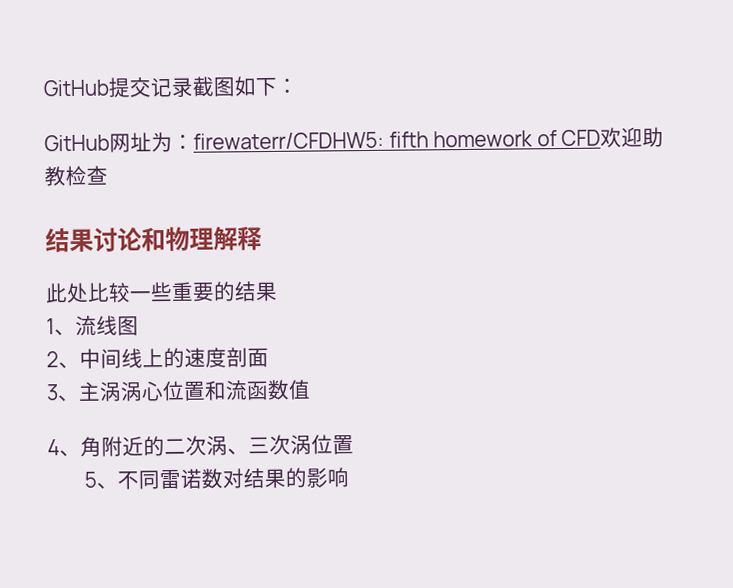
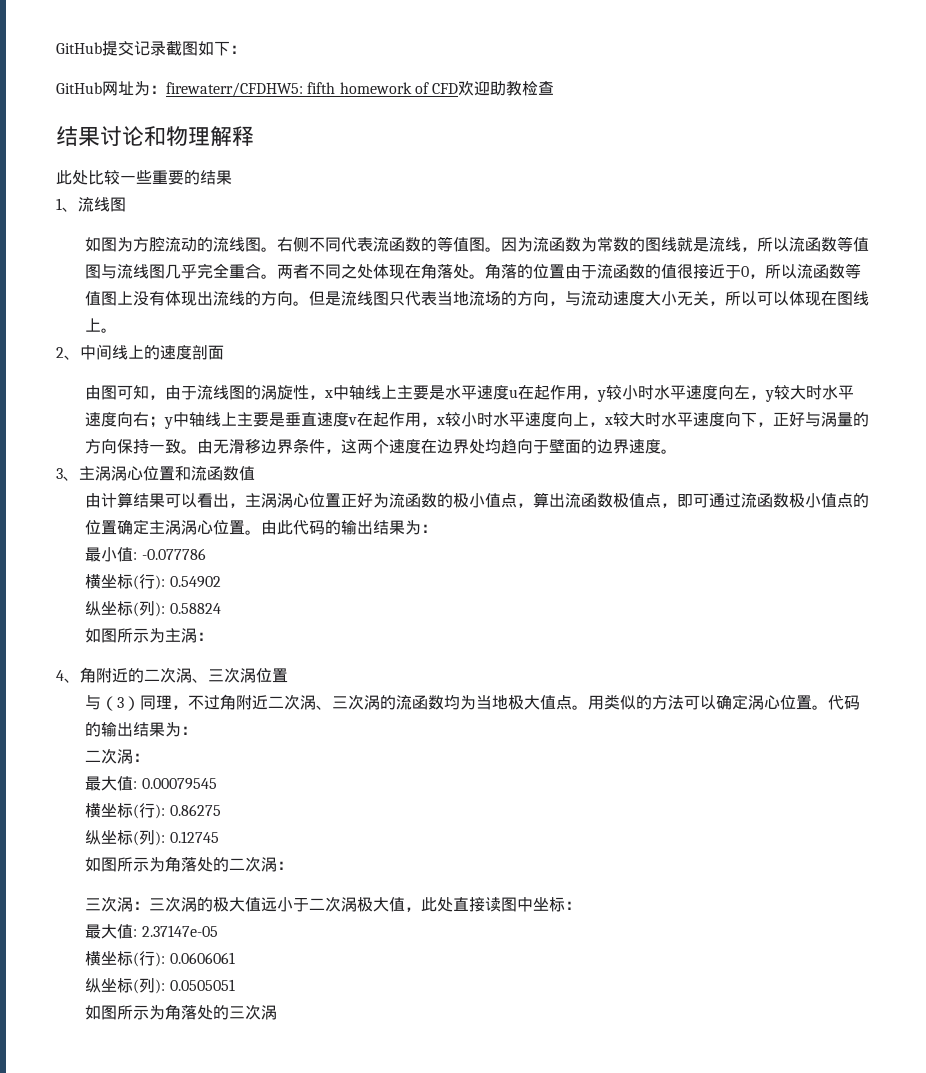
(139, 326) none -> [85,236,870,252] [85,263,862,279] [85,291,870,306] [85,318,118,333] // 如图为方腔流动的流线图。右侧不同代表流函数的等值图。因为流函数为常数的图线就是流线，所以流函数等值图与流线图几乎完全重合。两者不同之处体现在角落处。角落的位置由于流函数的值很接近于0，所以流函数等值图上没有体现出流线的方向。但是流线图只代表当地流场的方向，与流动速度大小无关，所以可以体现在图线上。
(269, 357) none -> [85,385,855,402] [85,412,870,429] [85,438,678,454] // 由图可知，由于流线图的涡旋性，x中轴线上主要是水平速度u在起作用，y较小时水平速度向左，y较大时水平速度向右；y中轴线上主要是垂直速度v在起作用，x较小时水平速度向上，x较大时水平速度向下，正好与涡量的方向保持一致。由无滑移边界条件，这两个速度在边界处均趋向于壁面的边界速度。
(311, 389) none -> [85,492,870,508] [85,519,438,535] [85,547,206,562] [85,574,221,590] [85,601,221,617] [85,628,214,643] // 由计算结果可以看出，主涡涡心位置正好为流函数的极小值点，算出流函数极值点，即可通过流函数极小值点的位置确定主涡涡心位置。由此代码的输出结果为： // 最小值: -0.077786 // 横坐标(行): 0.54902 // 纵坐标(列): 0.58824 // 如图所示为主涡：
[83,467,349,490] 5、不同雷诺数对结果的影响 -> [85,694,861,711] [85,722,198,737] [85,748,150,764] [85,776,217,791] [85,803,221,819] [85,830,219,846] [85,856,294,872] [85,896,582,912] [85,924,218,939] [85,951,235,967] [85,978,235,994] [85,1004,278,1020] 与（3）同理，不过角附近二次涡、三次涡的流函数均为当地极大值点。用类似的方法可以确定涡心位置。代码的输出结果为： // 二次涡： // 最大值: 0.00079545 // 横坐标(行): 0.86275 // 纵坐标(列): 0.12745 // 如图所示为角落处的二次涡： // 三次涡：三次涡的极大值远小于二次涡极大值，此处直接读图中坐标： // 最大值: 2.37147e-05 // 横坐标(行): 0.0606061 // 纵坐标(列): 0.0505051 // 如图所示为角落处的三次涡

